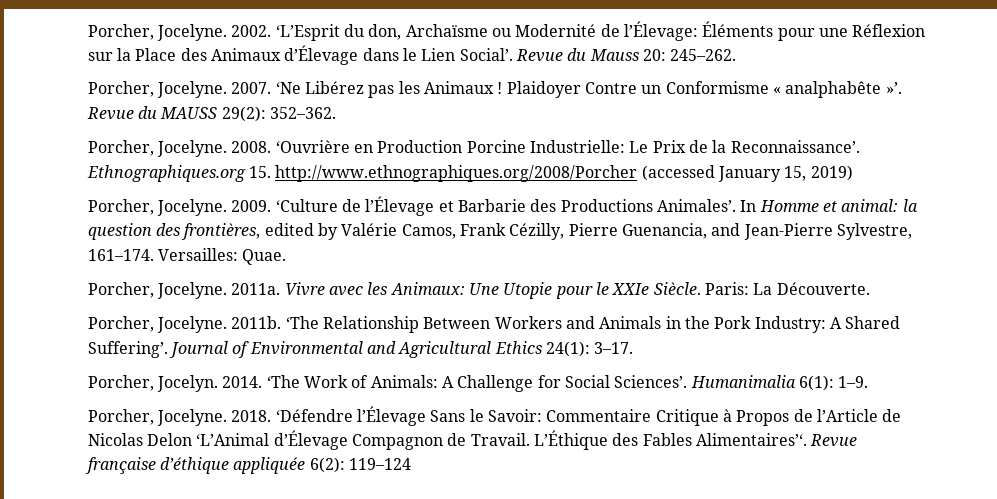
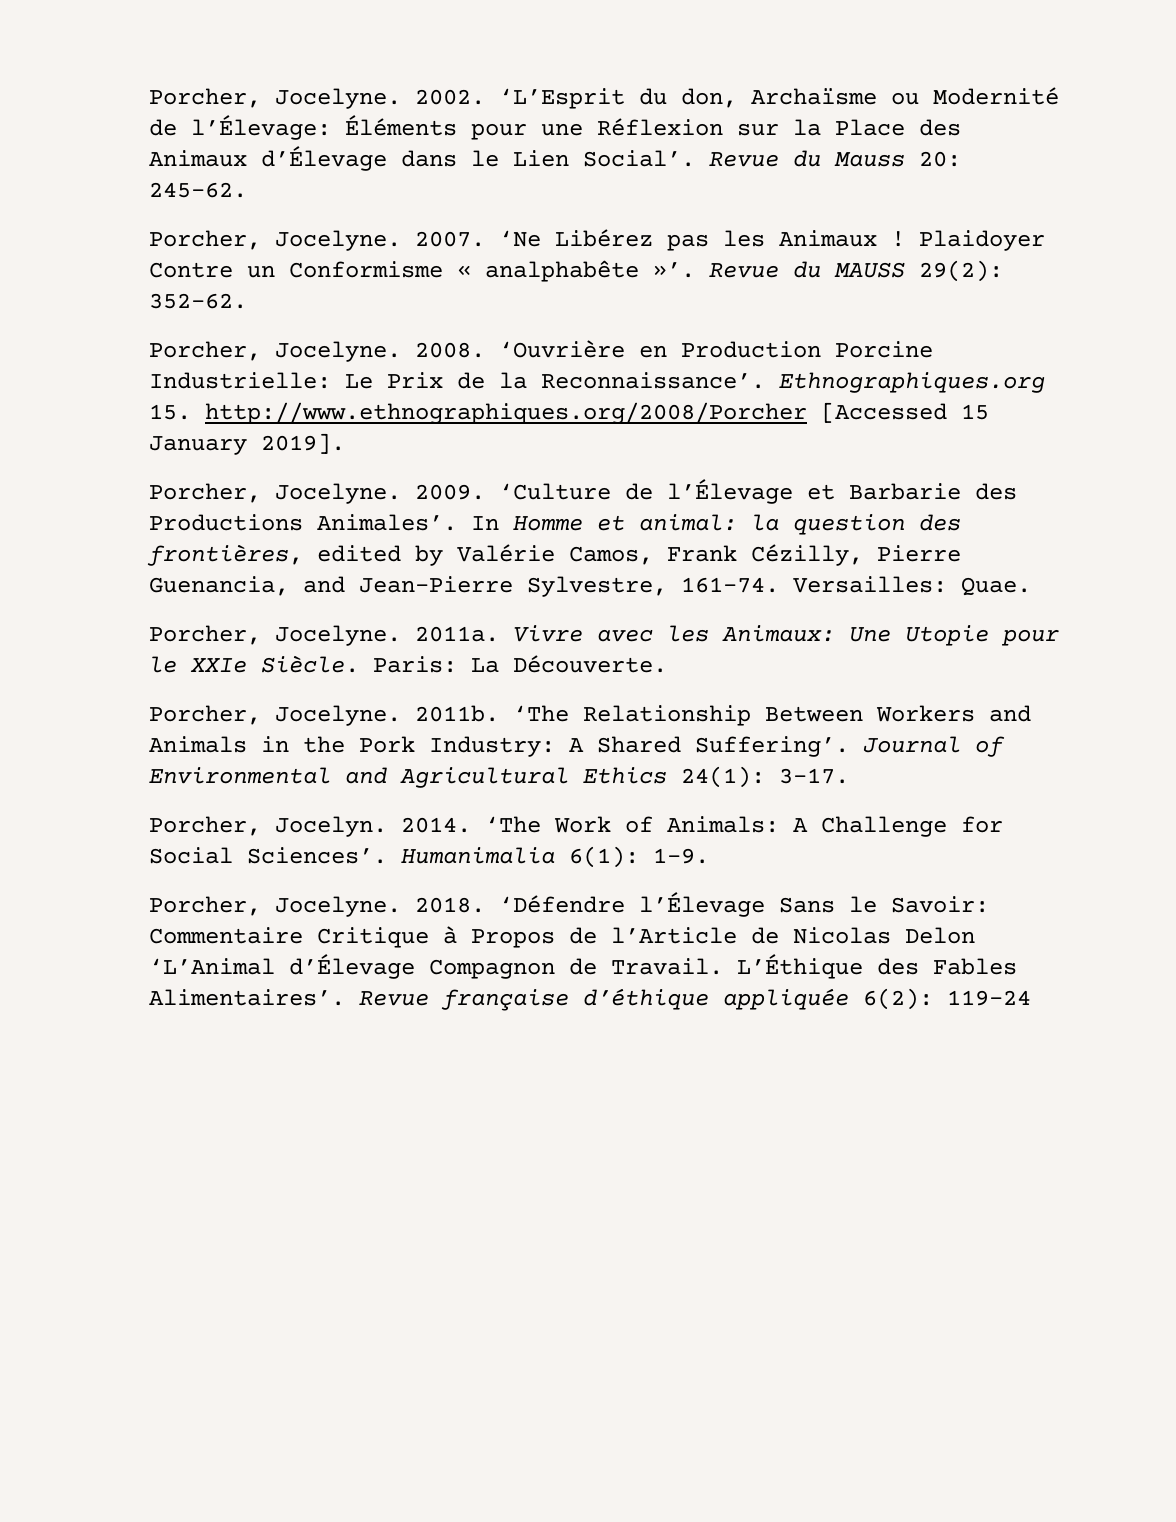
[670,49,737,61] 245–262. -> [149,182,248,198] 245–62.
[270,107,337,119] 352–362. -> [149,293,248,309] 352–62.
[641,165,853,182] (accessed January 15, 2019) -> [821,402,990,423] [149,433,346,455] [Accessed 15 January 2019].
[87,249,154,261] 161–174. -> [681,577,780,593] 161–74.
[696,433,808,446] Alimentaires’‘. -> [149,989,346,1006] Alimentaires’.
[349,458,412,470] 119–124 -> [947,990,1032,1006] 119–24

